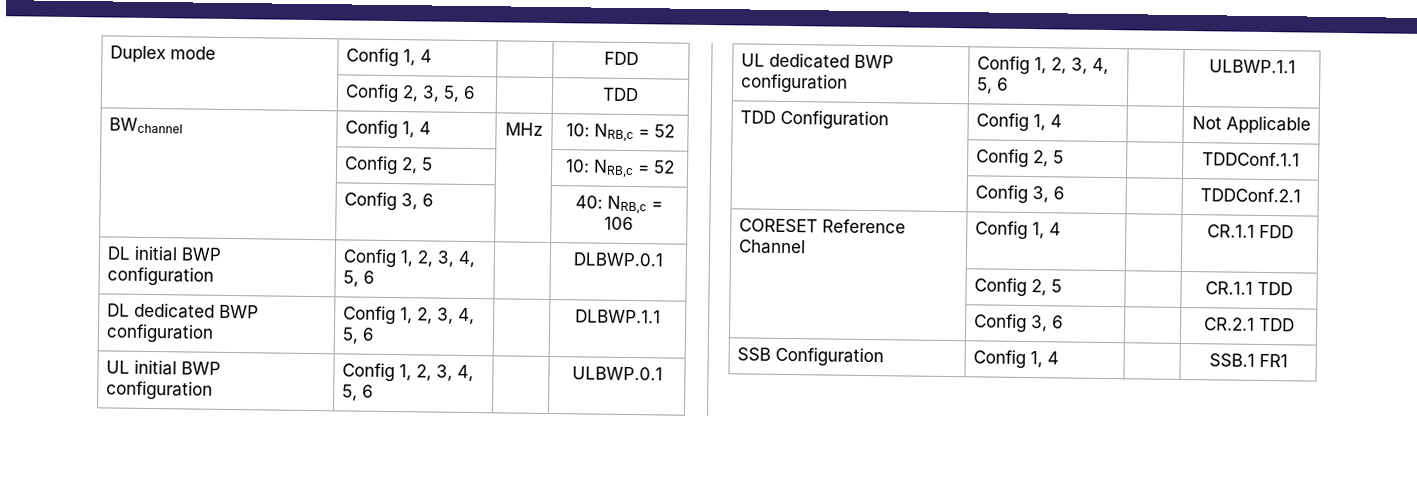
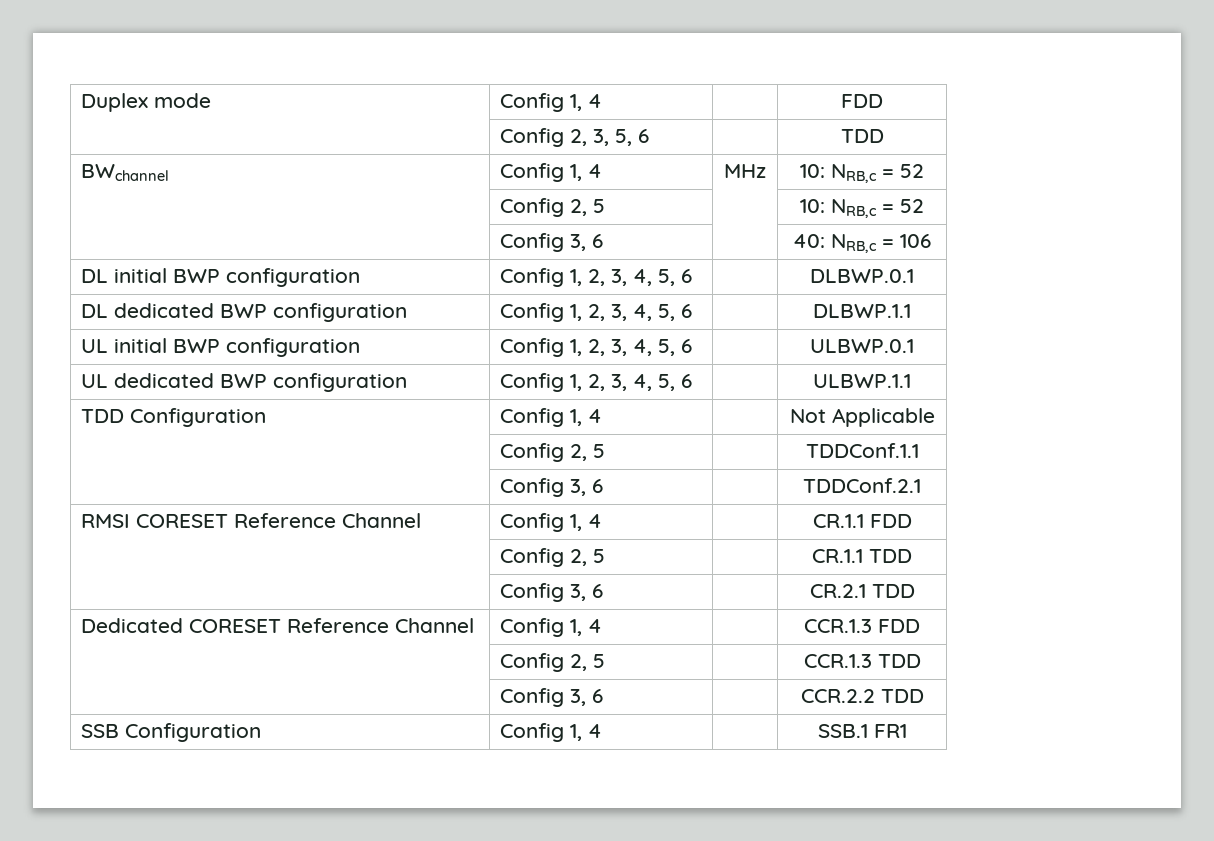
(1301, 195) none -> [80,514,130,528] RMSI
(1295, 324) none -> [80,618,474,633] [499,618,602,637] [804,619,920,633] [499,653,605,672] [803,654,921,668] [499,688,603,707] [800,689,924,703] // Dedicated CORESET Reference Channel | Config 1, 4 | | CCR.1.3 FDD // | Config 2, 5 | | CCR.1.3 TDD // | Config 3, 6 | | CCR.2.2 TDD

